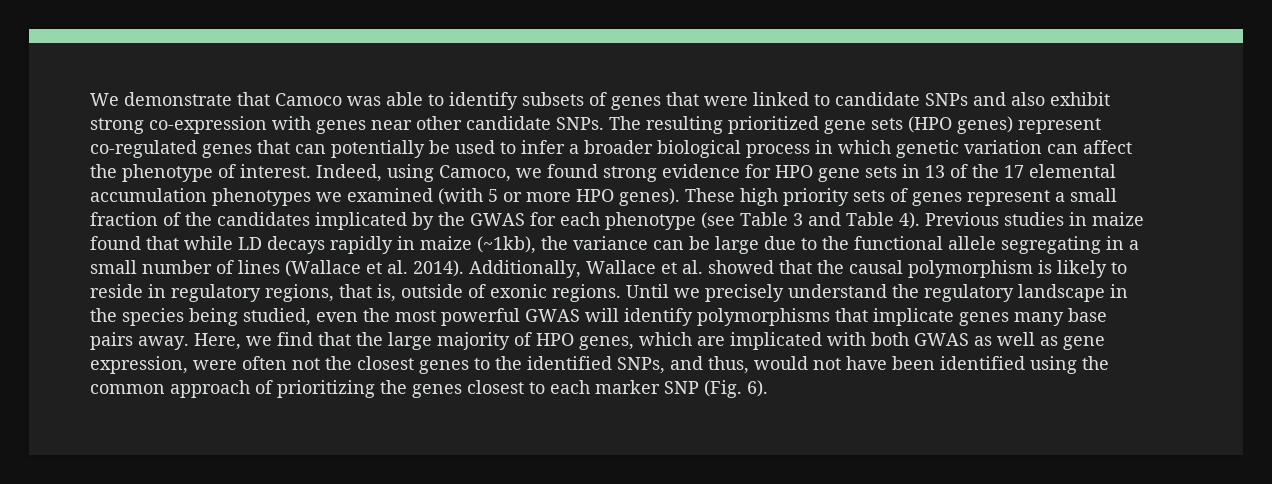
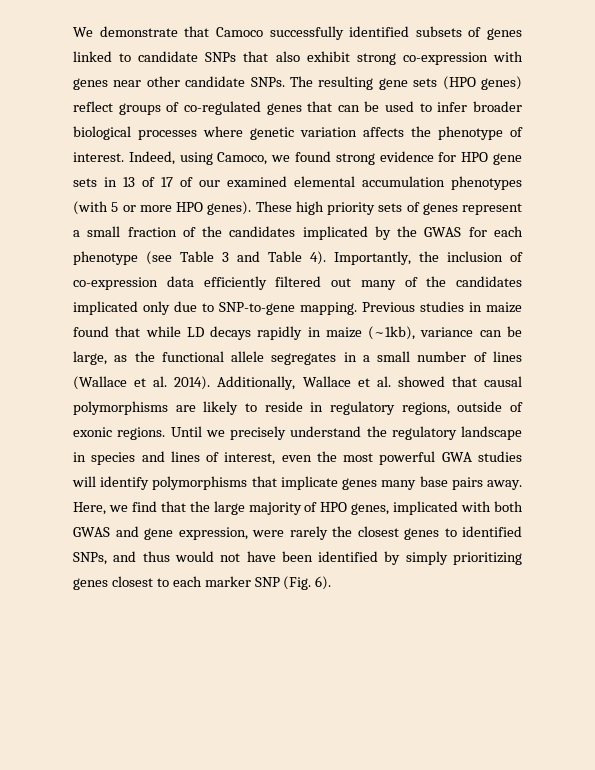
[347,92,518,110] was able to identify -> [269,26,410,40] successfully identified
[666,92,748,106] that were -> (522, 34) none
[973,92,1006,106] and -> [243,51,269,62] that
[728,116,819,134] prioritized -> (374, 83) none
[1018,118,1101,134] represent -> [73,101,180,115] reflect groups of
[331,140,425,158] potentially -> (360, 108) none
[569,144,579,154] a -> (468, 107) none
[746,140,1132,158] process in which genetic variation can affect -> [138,126,404,140] processes where genetic variation affects
[972,164,1024,178] the 17 -> [161,176,287,187] 17 of our examined
[316,188,433,202] we examined -> (522, 183) none
(920, 220) none -> [334,251,523,265] [73,276,522,290] [73,301,357,315] Importantly, the inclusion of co-expression data efficiently filtered out many of the candidates implicated only due to SNP-to-gene mapping.
[541,236,568,250] the -> (416, 333) none
[715,236,817,254] large due to -> [73,351,128,365] large, as
[1001,236,1101,254] segregating -> [271,353,337,365] segregates
[817,260,1052,278] the causal polymorphism is -> [484,376,523,387] [73,401,196,415] causal polymorphisms are
[339,284,396,302] that is, -> (450, 408) none
[90,308,311,326] the species being studied, -> [91,451,276,465] species and lines of interest,
[525,309,580,322] GWAS -> [441,451,522,462] GWA studies
[639,332,725,346] which are -> (390, 509) none
[974,332,1058,346] as well as -> [115,526,139,537] and
[242,356,320,370] often not -> [289,526,328,540] rarely
[495,356,522,370] the -> (457, 532) none
[708,356,749,374] thus, -> [142,551,170,562] thus
[1030,356,1109,374] [90,380,407,398] using the common approach of prioritizing the -> [384,551,522,565] by simply prioritizing

